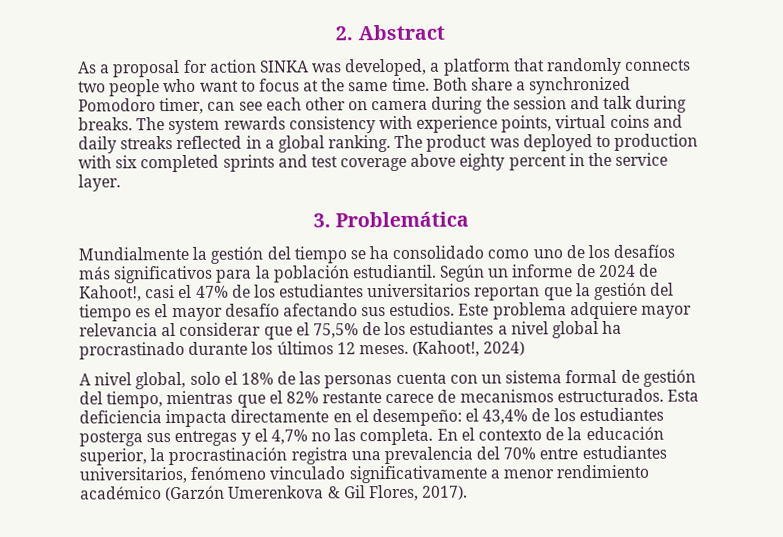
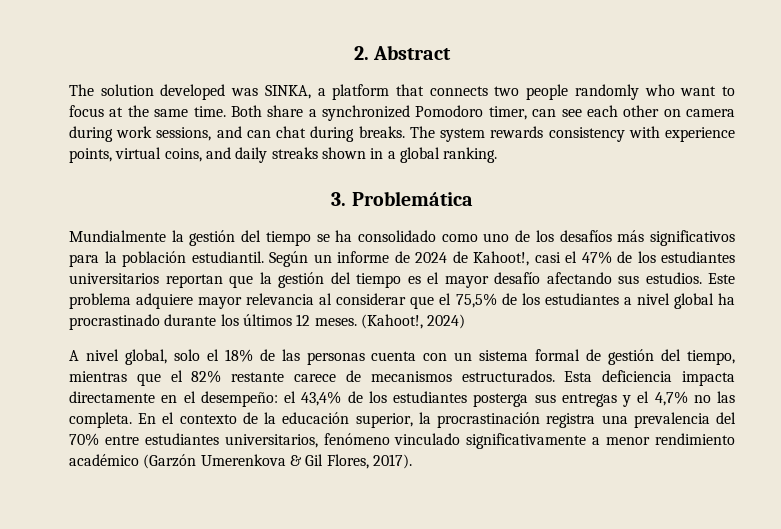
[78,58,428,78] As a proposal for action SINKA was developed, -> [69,84,311,100] The solution developed was SINKA,
[547,57,623,76] randomly -> (425, 90) none
(161, 88) none -> [574,84,639,100] randomly
[485,95,634,110] the session and talk -> [116,126,307,141] work sessions, and can chat
[609,114,650,128] coins -> [164,148,202,162] coins,
[176,135,243,150] reflected -> [321,147,366,159] shown
[394,133,699,152] [78,152,669,173] [78,174,121,192] The product was deployed to production with six completed sprints and test coverage above eighty percent in the service layer. -> (498, 155) none

